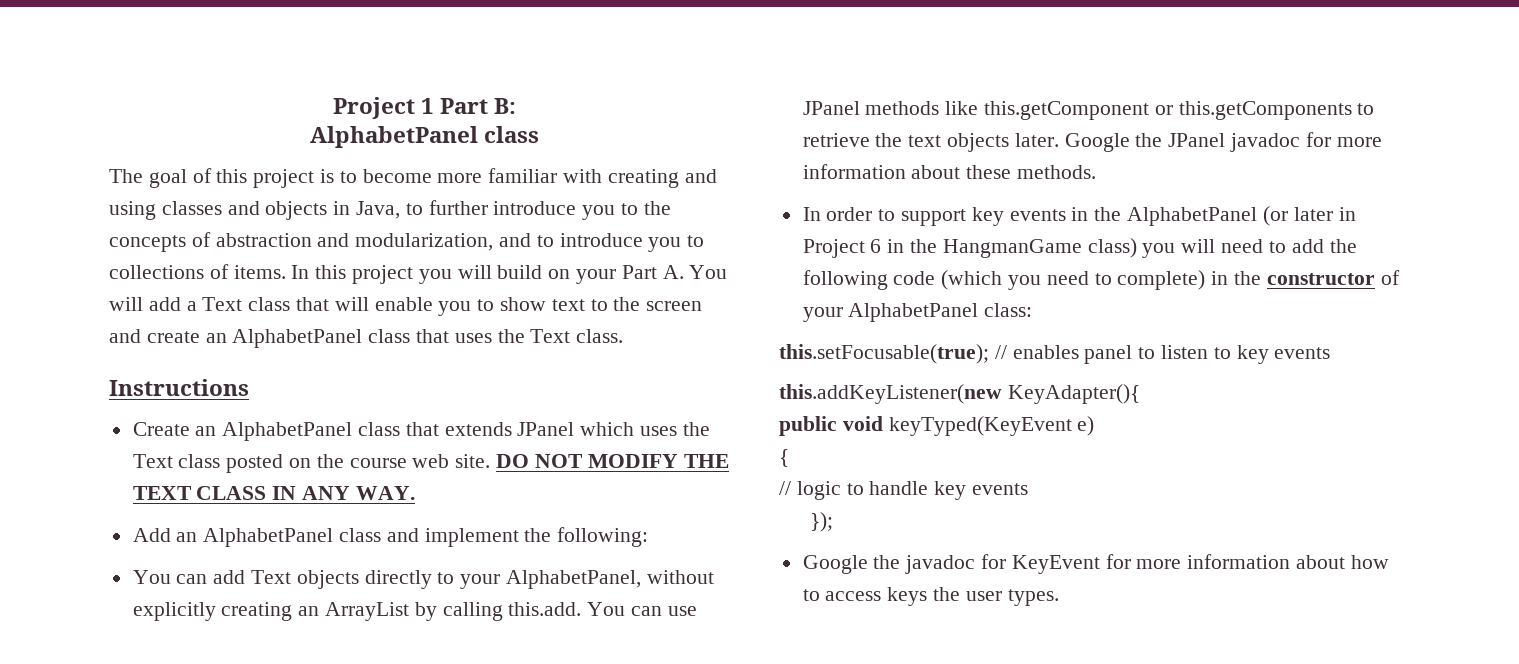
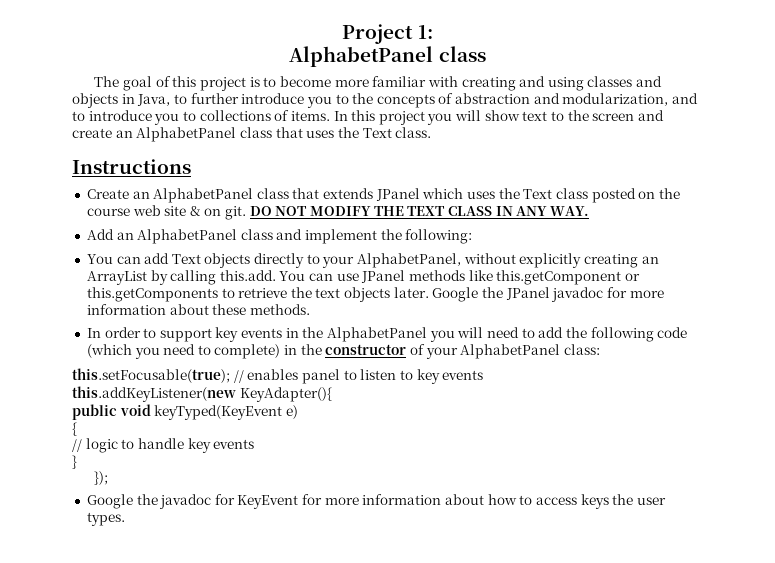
[332,97,517,119] Project 1 Part B: -> [342,24,433,44] Project 1:
[497,265,728,284] [109,297,495,316] build on your Part A. You will add a Text class that will enable you to -> (482, 115) none
[455,454,491,468] site. -> [164,206,247,220] site & on git.
[1262,206,1356,226] [802,238,1137,258] (or later in Project 6 in the HangmanGame class) -> (428, 334) none
(1029, 489) none -> [72,455,77,469] // }

